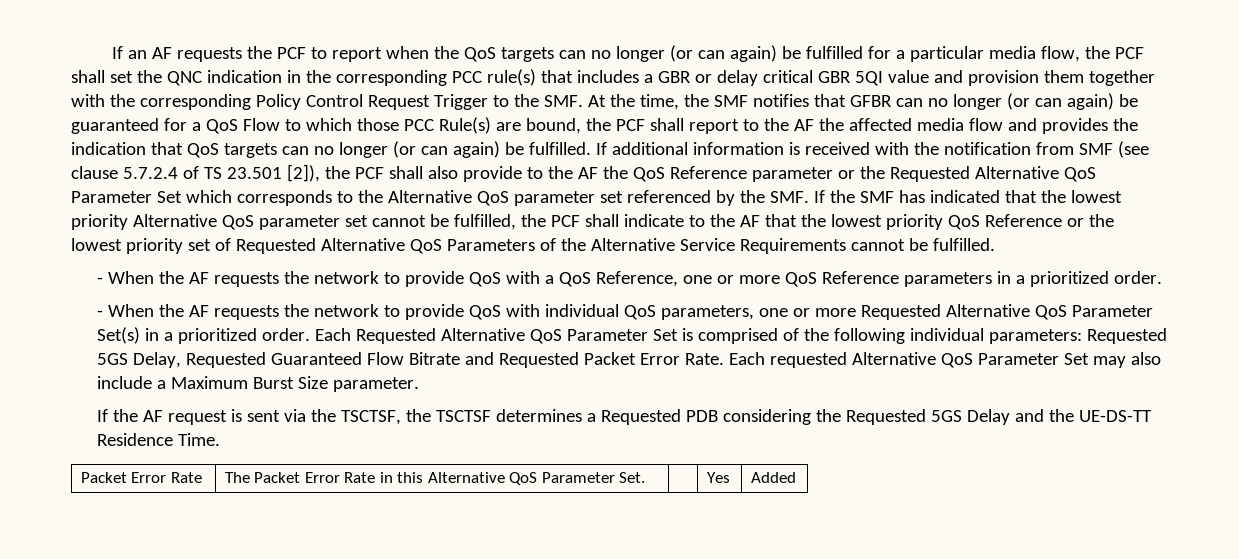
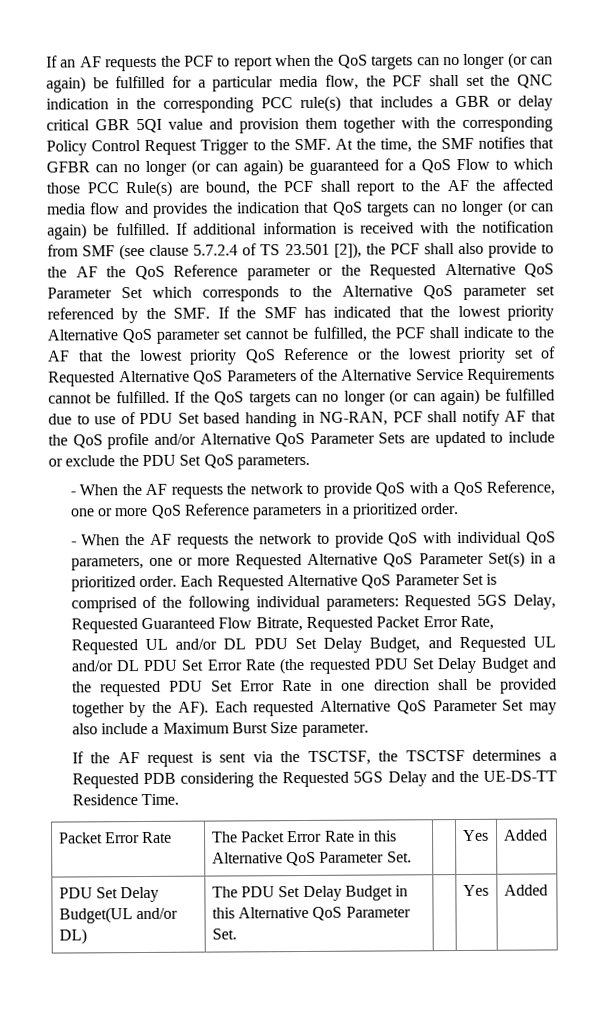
(995, 244) none -> [174,388,555,407] [48,409,556,428] [48,431,555,450] [48,454,310,470] If the QoS targets can no longer (or can again) be fulfilled due to use of PDU Set based handing in NG-RAN, PCF shall notify AF that the QoS profile and/or Alternative QoS Parameter Sets are updated to include or exclude the PDU Set QoS parameters.
[408,352,494,365] Bitrate and -> [255,616,303,632] Bitrate,
[684,353,724,365] Rate. -> [459,615,494,631] [70,636,557,655] [70,657,556,675] [71,678,558,697] [71,700,209,718] Rate, Requested UL and/or DL PDU Set Delay Budget, and Requested UL and/or DL PDU Set Error Rate (the requested PDU Set Delay Budget and the requested PDU Set Error Rate in one direction shall be provided together by the AF).
(796, 477) none -> [58,886,160,903] [58,907,178,924] [58,928,87,945] [211,885,409,902] [211,906,411,921] [211,928,237,940] [462,884,489,896] [503,884,548,896] // PDU Set Delay Budget(UL and/or DL) | The PDU Set Delay Budget in this Alternative QoS Parameter Set. | | Yes | Added

